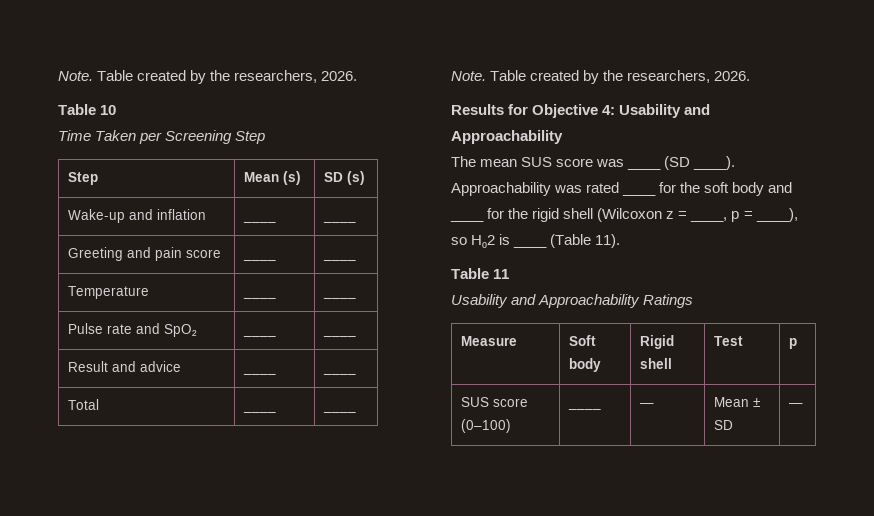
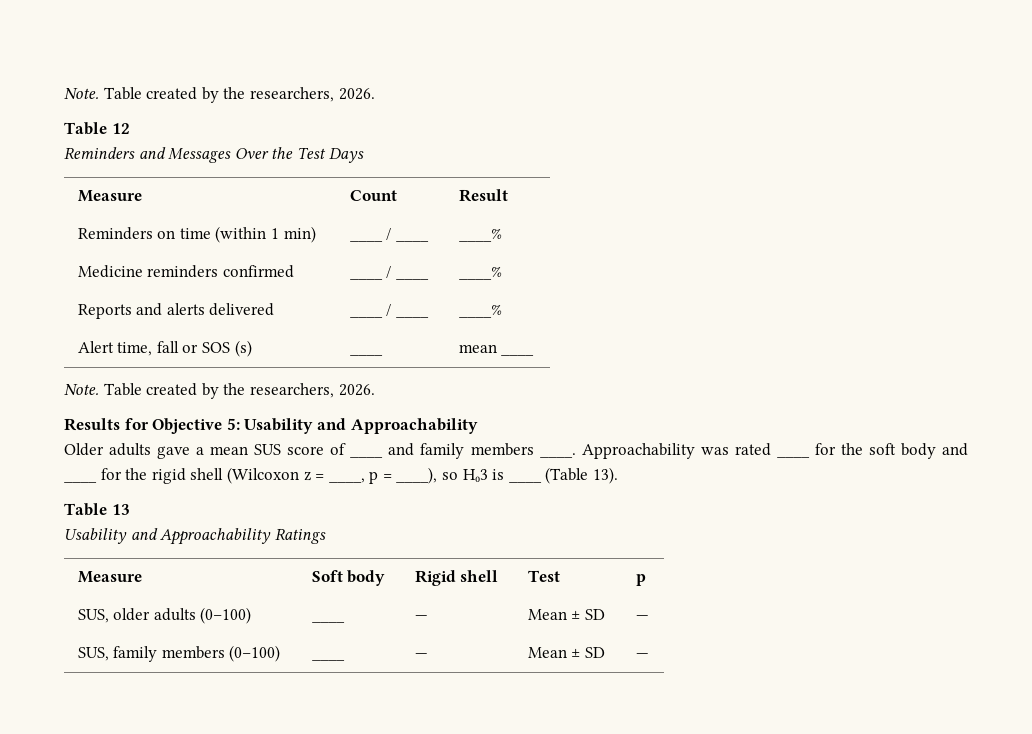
[100,105,117,115] [58,130,266,144] [68,172,99,185] [244,171,302,185] [324,171,366,185] [68,209,207,223] [243,220,277,223] [323,220,357,223] [68,247,222,261] [243,258,277,261] [323,258,357,261] [68,286,150,299] [243,296,277,299] [323,296,357,299] [68,323,198,337] [243,334,277,337] [323,334,357,337] [68,361,182,372] [243,372,277,375] [323,372,357,375] [68,399,100,410] [243,410,277,413] 10 // Time Taken per Screening Step // Step | Mean (s) | SD (s) // Wake-up and inflation | ____ | ____ // Greeting and pain score | ____ | ____ // Temperature | ____ | ____ // Pulse rate and SpO₂ | ____ | ____ // Result and advice | ____ | ____ // Total | ____ | -> [111,123,130,134] [64,147,364,163] [77,190,142,202] [349,190,397,201] [458,189,508,202] [77,226,316,243] [349,228,429,242] [458,228,502,242] [77,265,294,278] [349,266,429,280] [458,266,502,280] [77,303,275,319] [349,304,429,318] [458,304,502,318] [77,340,252,357] [349,353,383,356] [458,344,497,353] 12 // Reminders and Messages Over the Test Days // Measure | Count | Result // Reminders on time (within 1 min) | ____ / ____ | ____% // Medicine reminders confirmed | ____ / ____ | ____% // Reports and alerts delivered | ____ / ____ | ____% // Alert time, fall or SOS (s) | ____ | mean
[602,105,616,115] 4: -> [226,418,240,430] 5:
[451,156,625,167] [627,156,736,170] The mean SUS score was ____ (SD ____). -> [64,443,347,459] [350,443,576,459] Older adults gave a mean SUS score of ____ and family members ____.
[471,235,496,248] H₀2 -> [462,469,488,482] H₀3
[595,234,621,248] [451,268,510,279] 11). // Table 11 -> [593,467,619,484] [64,503,130,516] 13). // Table 13
[461,397,529,407] [461,419,512,433] [568,407,602,410] [640,403,655,407] [714,397,761,407] [714,420,734,430] [789,403,804,407] SUS score (0–100) | ____ | — | Mean ± SD | — -> [77,607,252,624] [311,620,345,623] [414,615,428,620] [527,609,605,620] [635,615,649,620] [77,645,281,662] [311,658,345,661] [414,653,428,658] [527,647,605,658] [635,653,649,658] SUS, older adults (0–100) | ____ | — | Mean ± SD | — // SUS, family members (0–100) | ____ | — | Mean ± SD | —

